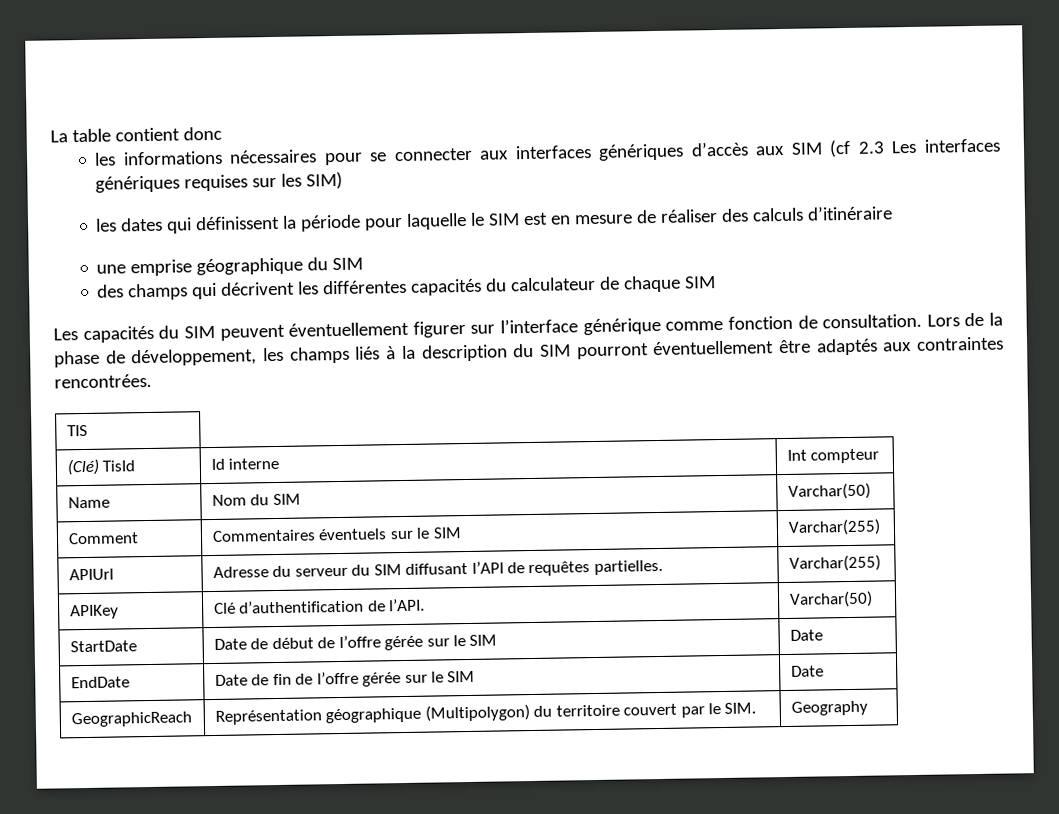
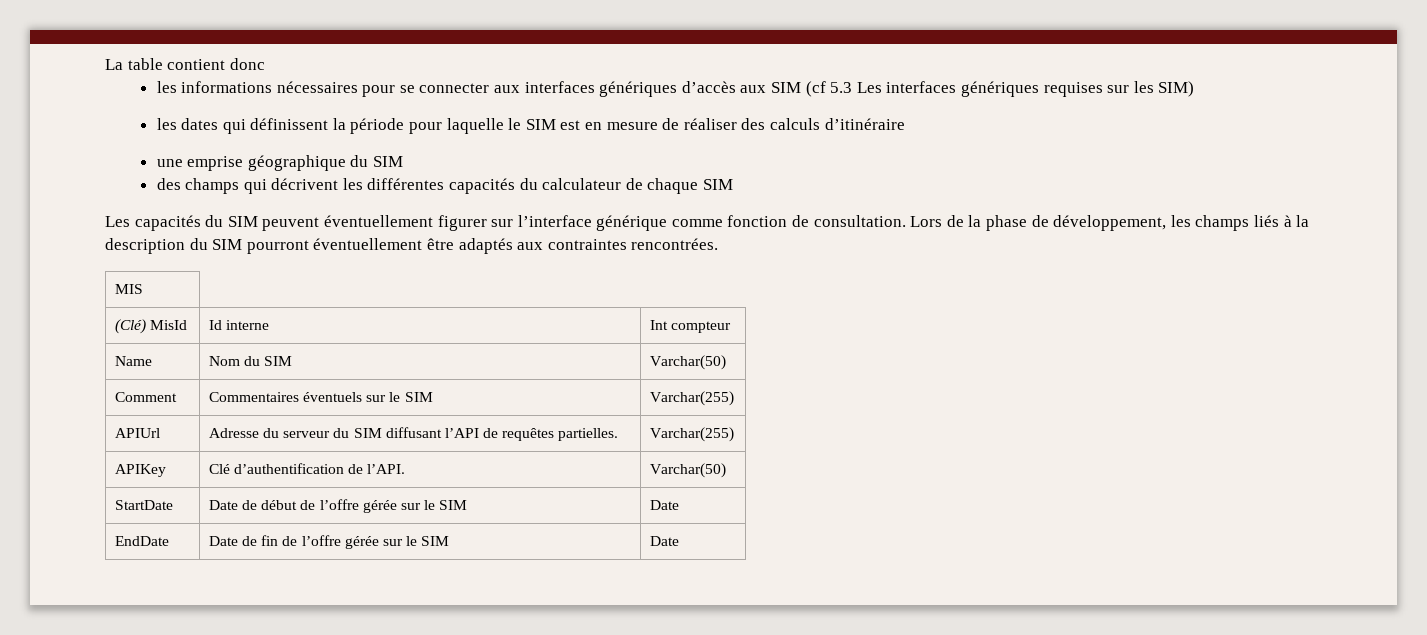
[857,141,885,154] 2.3 -> [830,82,853,93] 5.3
[66,424,88,437] TIS -> [114,284,143,294] MIS
[102,460,136,472] TisId -> [149,320,187,330] MisId
[70,711,192,728] [214,702,757,725] [790,700,868,716] // GeographicReach | Représentation géographique (Multipolygon) du territoire couvert par le SIM. | Geography -> (679, 541) none

